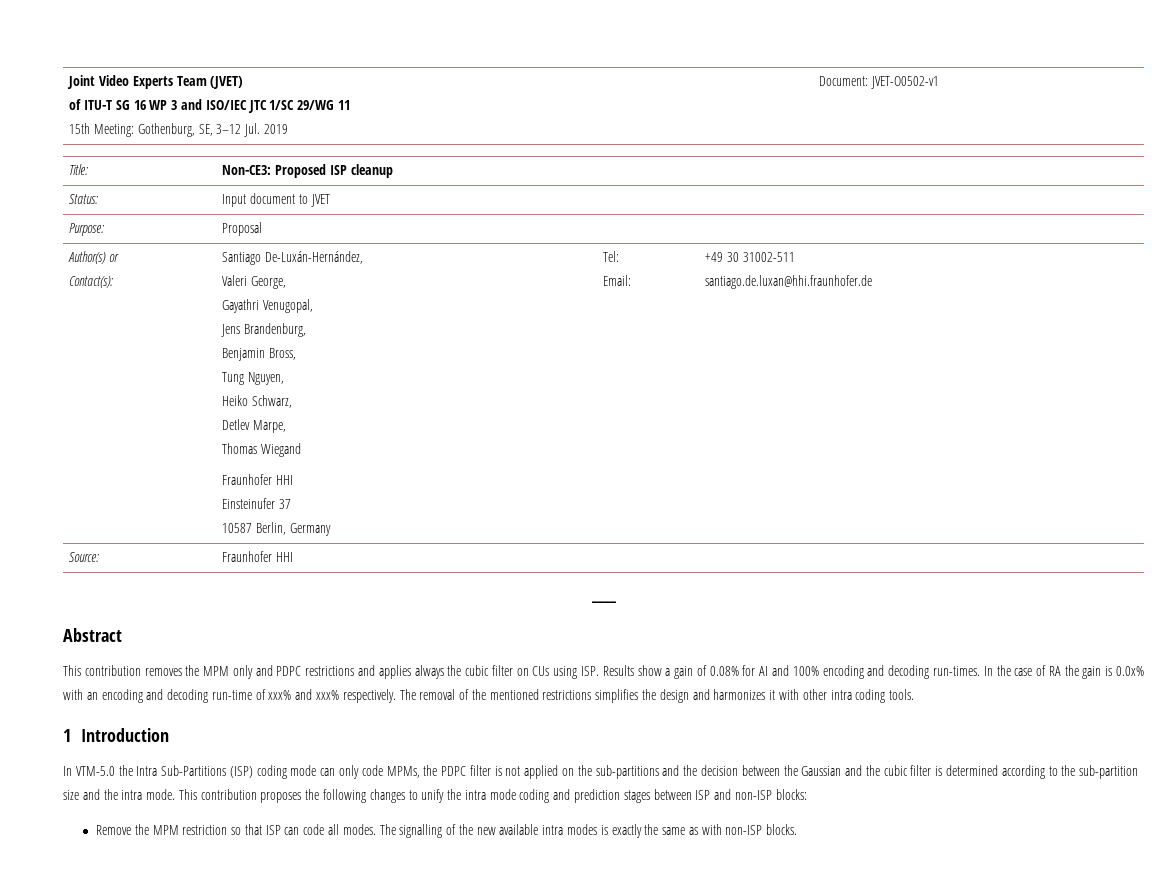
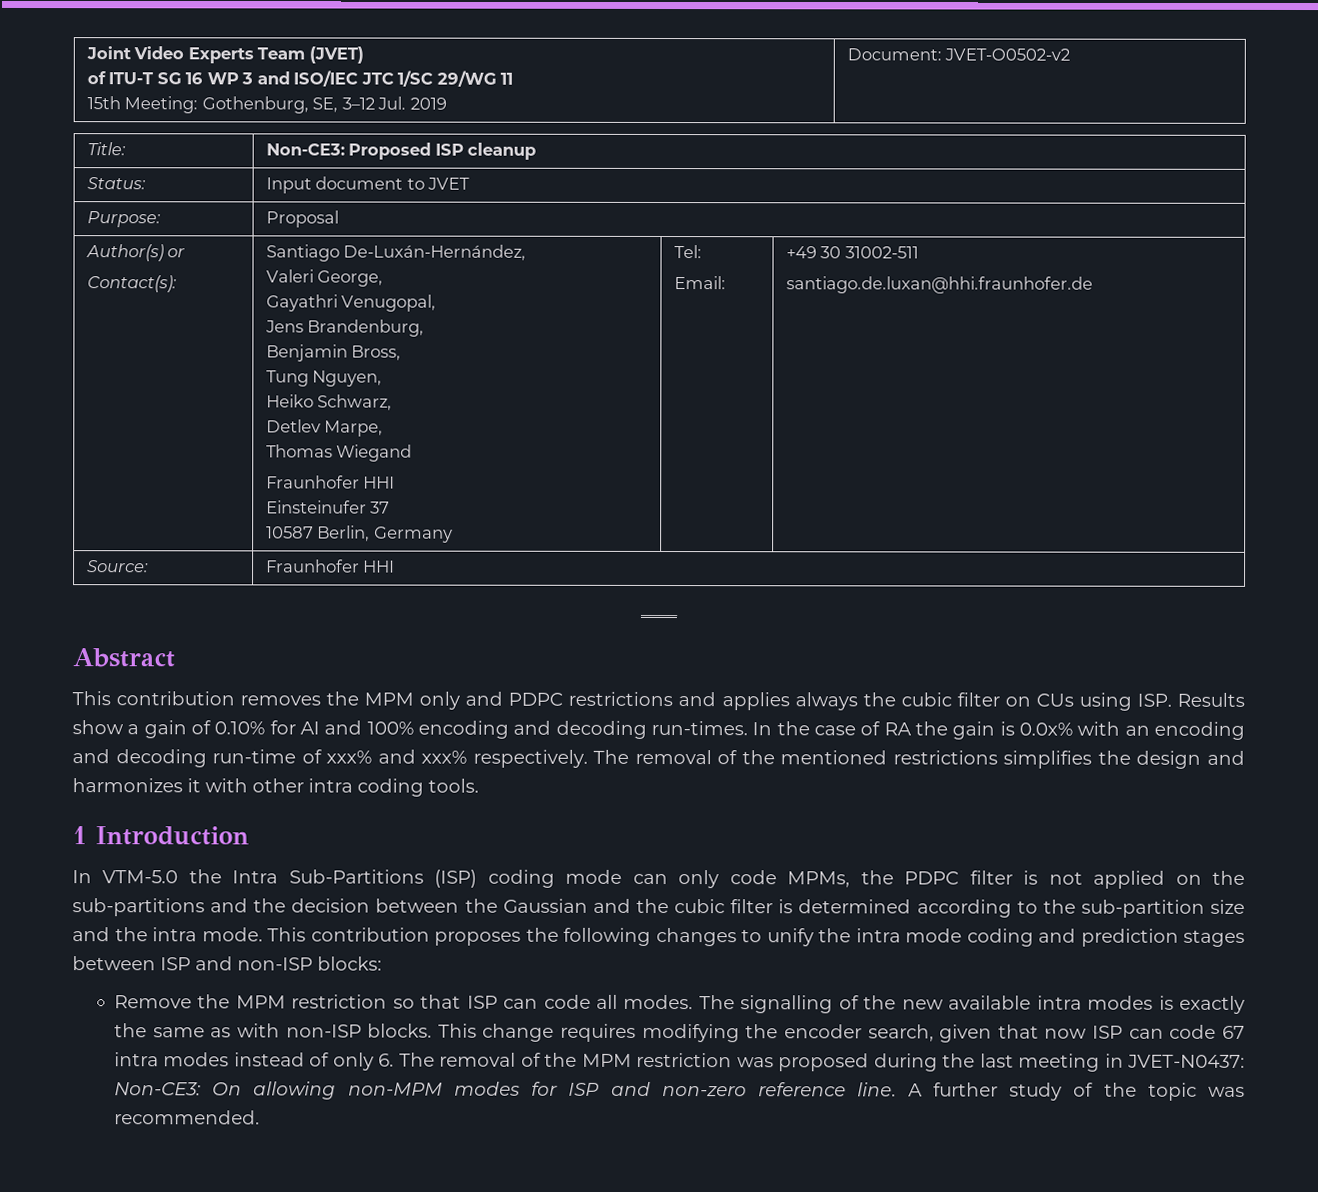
[871,76,940,89] JVET-O0502-v1 -> [944,48,1071,61] JVET-O0502-v2
[709,666,739,676] 0.08% -> [214,721,266,735] 0.10%
(798, 829) none -> [437,1023,1246,1043] [113,1052,1246,1072] [113,1081,1245,1101] [113,1110,260,1125] This change requires modifying the encoder search, given that now ISP can code 67 intra modes instead of only 6. The removal of the MPM restriction was proposed during the last meeting in JVET-N0437: Non-CE3: On allowing non-MPM modes for ISP and non-zero reference line. A further study of the topic was recommended.

